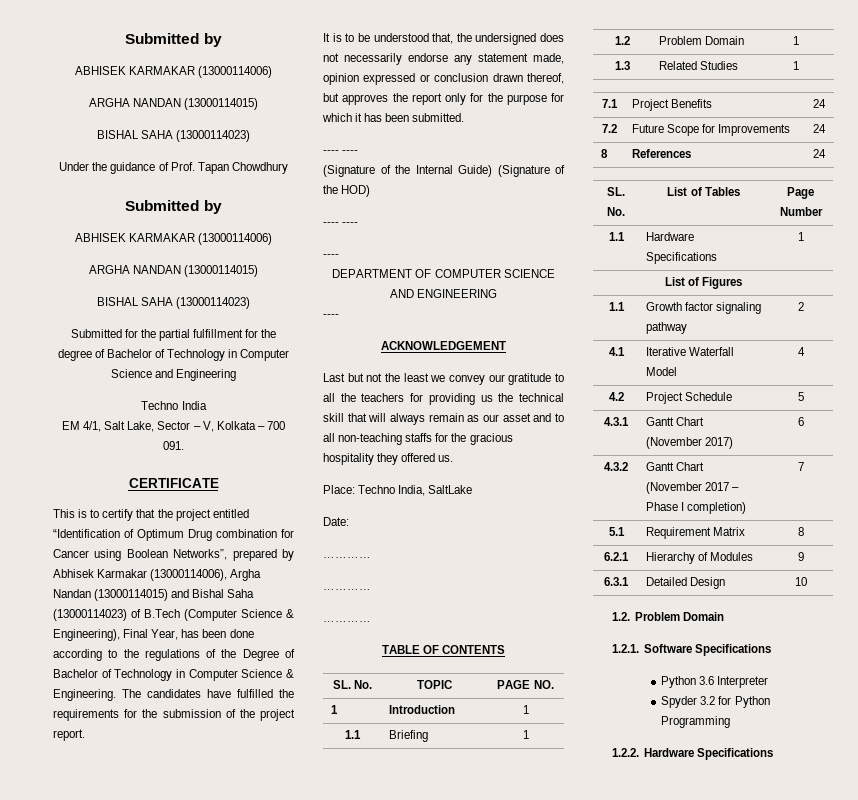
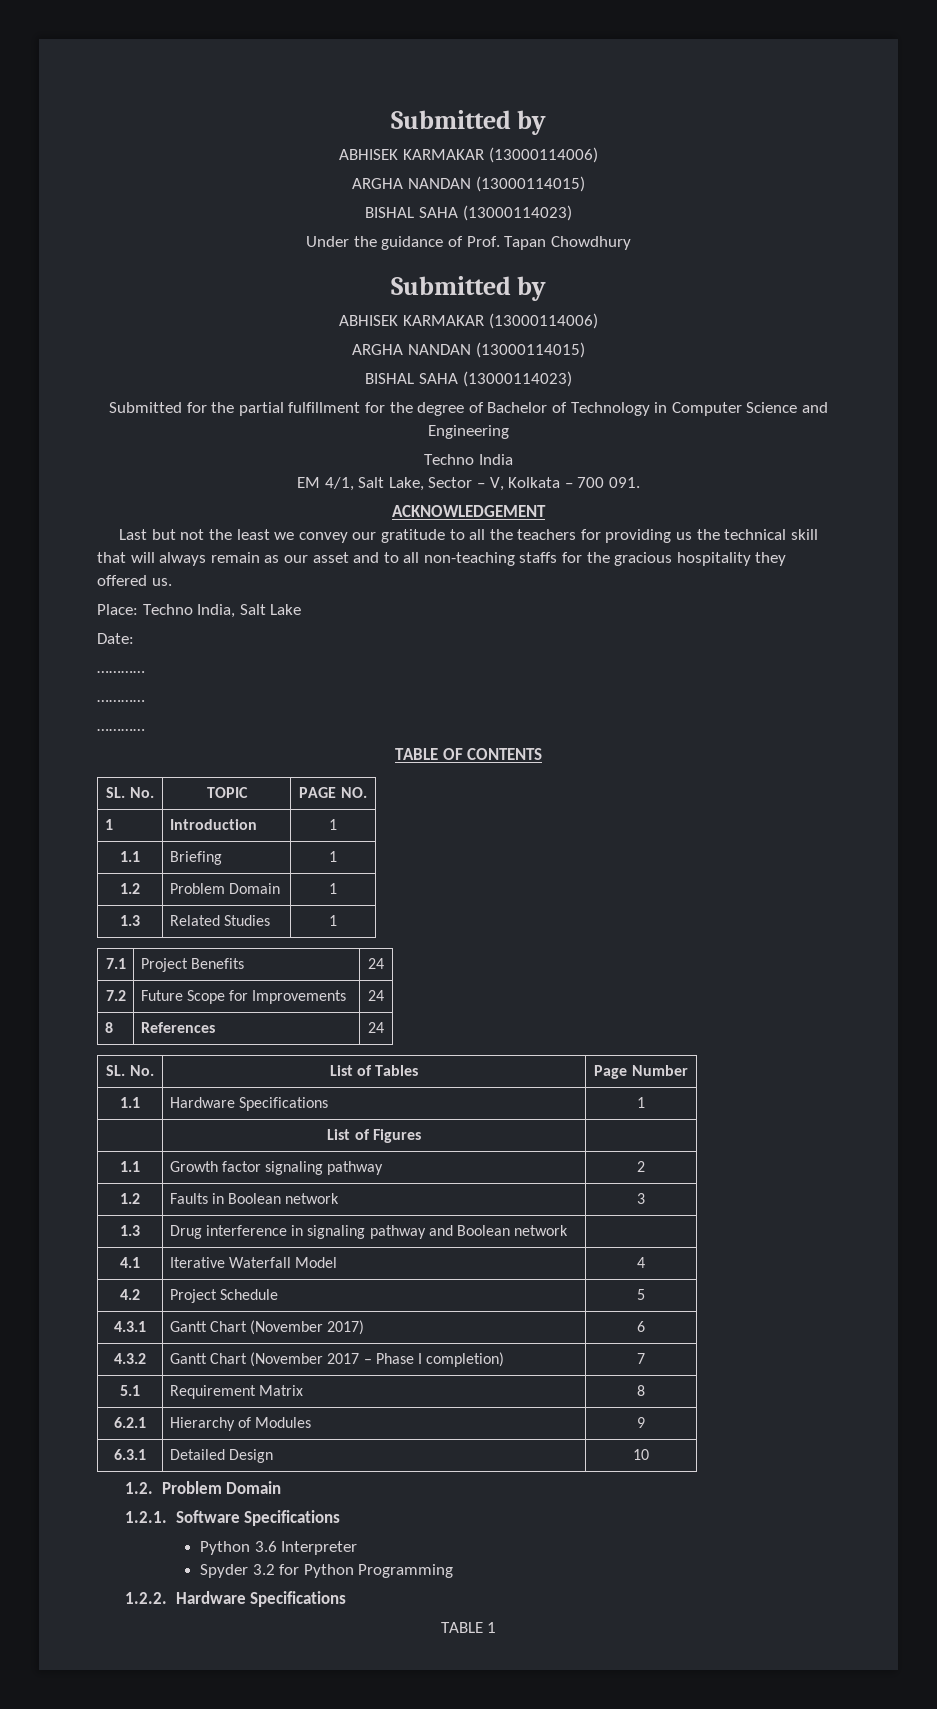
[128,478,219,488] [53,509,249,521] [53,529,294,541] [53,549,294,561] [53,569,262,581] [53,589,255,601] [53,609,294,621] [53,629,254,641] [53,649,295,661] [53,669,294,681] [53,689,294,701] [53,709,295,721] [53,729,85,741] [323,33,564,45] [323,53,564,65] [323,73,564,85] [323,93,564,105] [322,113,465,122] [323,150,359,154] [323,165,565,177] [323,185,371,197] [323,222,359,226] [323,254,339,258] [332,269,555,278] [389,289,498,298] [323,314,339,318] // CERTIFICATE // This is to certify that the project entitled “Identification of Optimum Drug combination for Cancer using Boolean Networks”, prepared by Abhisek Karmakar (13000114006), Argha Nandan (13000114015) and Bishal Saha (13000114023) of B.Tech (Computer Science & Engineering), Final Year, has been done according to the regulations of the Degree of Bachelor of Technology in Computer Science & Engineering. The candidates have fulfilled the requirements for the submission of the project report. // It is to be understood that, the undersigned does not necessarily endorse any statement made, opinion expressed or conclusion drawn thereof, but approves the report only for the purpose for which it has been submitted. // ---- ---- // (Signature of the Internal Guide) (Signature of the HOD) // ---- ---- // ---- // DEPARTMENT OF COMPUTER SCIENCE AND ENGINEERING // ---- -> (640, 482) none
[428,485,473,494] SaltLake -> [239,604,302,615] Salt Lake
(804, 306) none -> [120,1193,140,1204] [169,1193,340,1204] [637,1193,645,1204] [120,1225,140,1236] [169,1225,569,1239] // 1.2 | Faults in Boolean network | 3 // 1.3 | Drug interference in signaling pathway and Boolean network |
(774, 754) none -> [440,1622,497,1633] // TABLE 1

